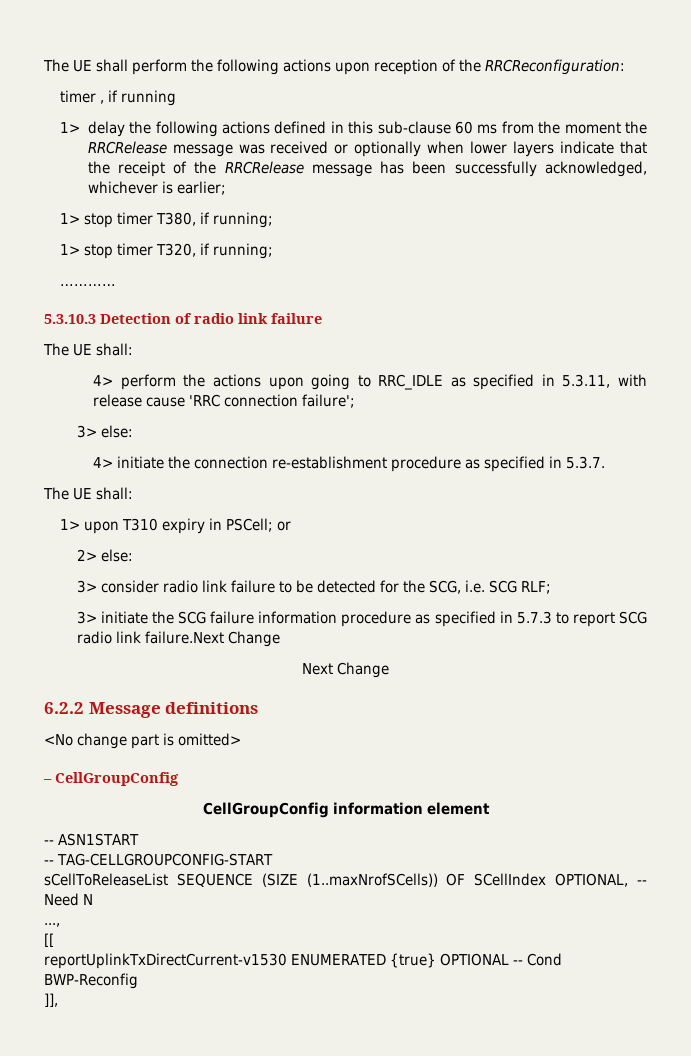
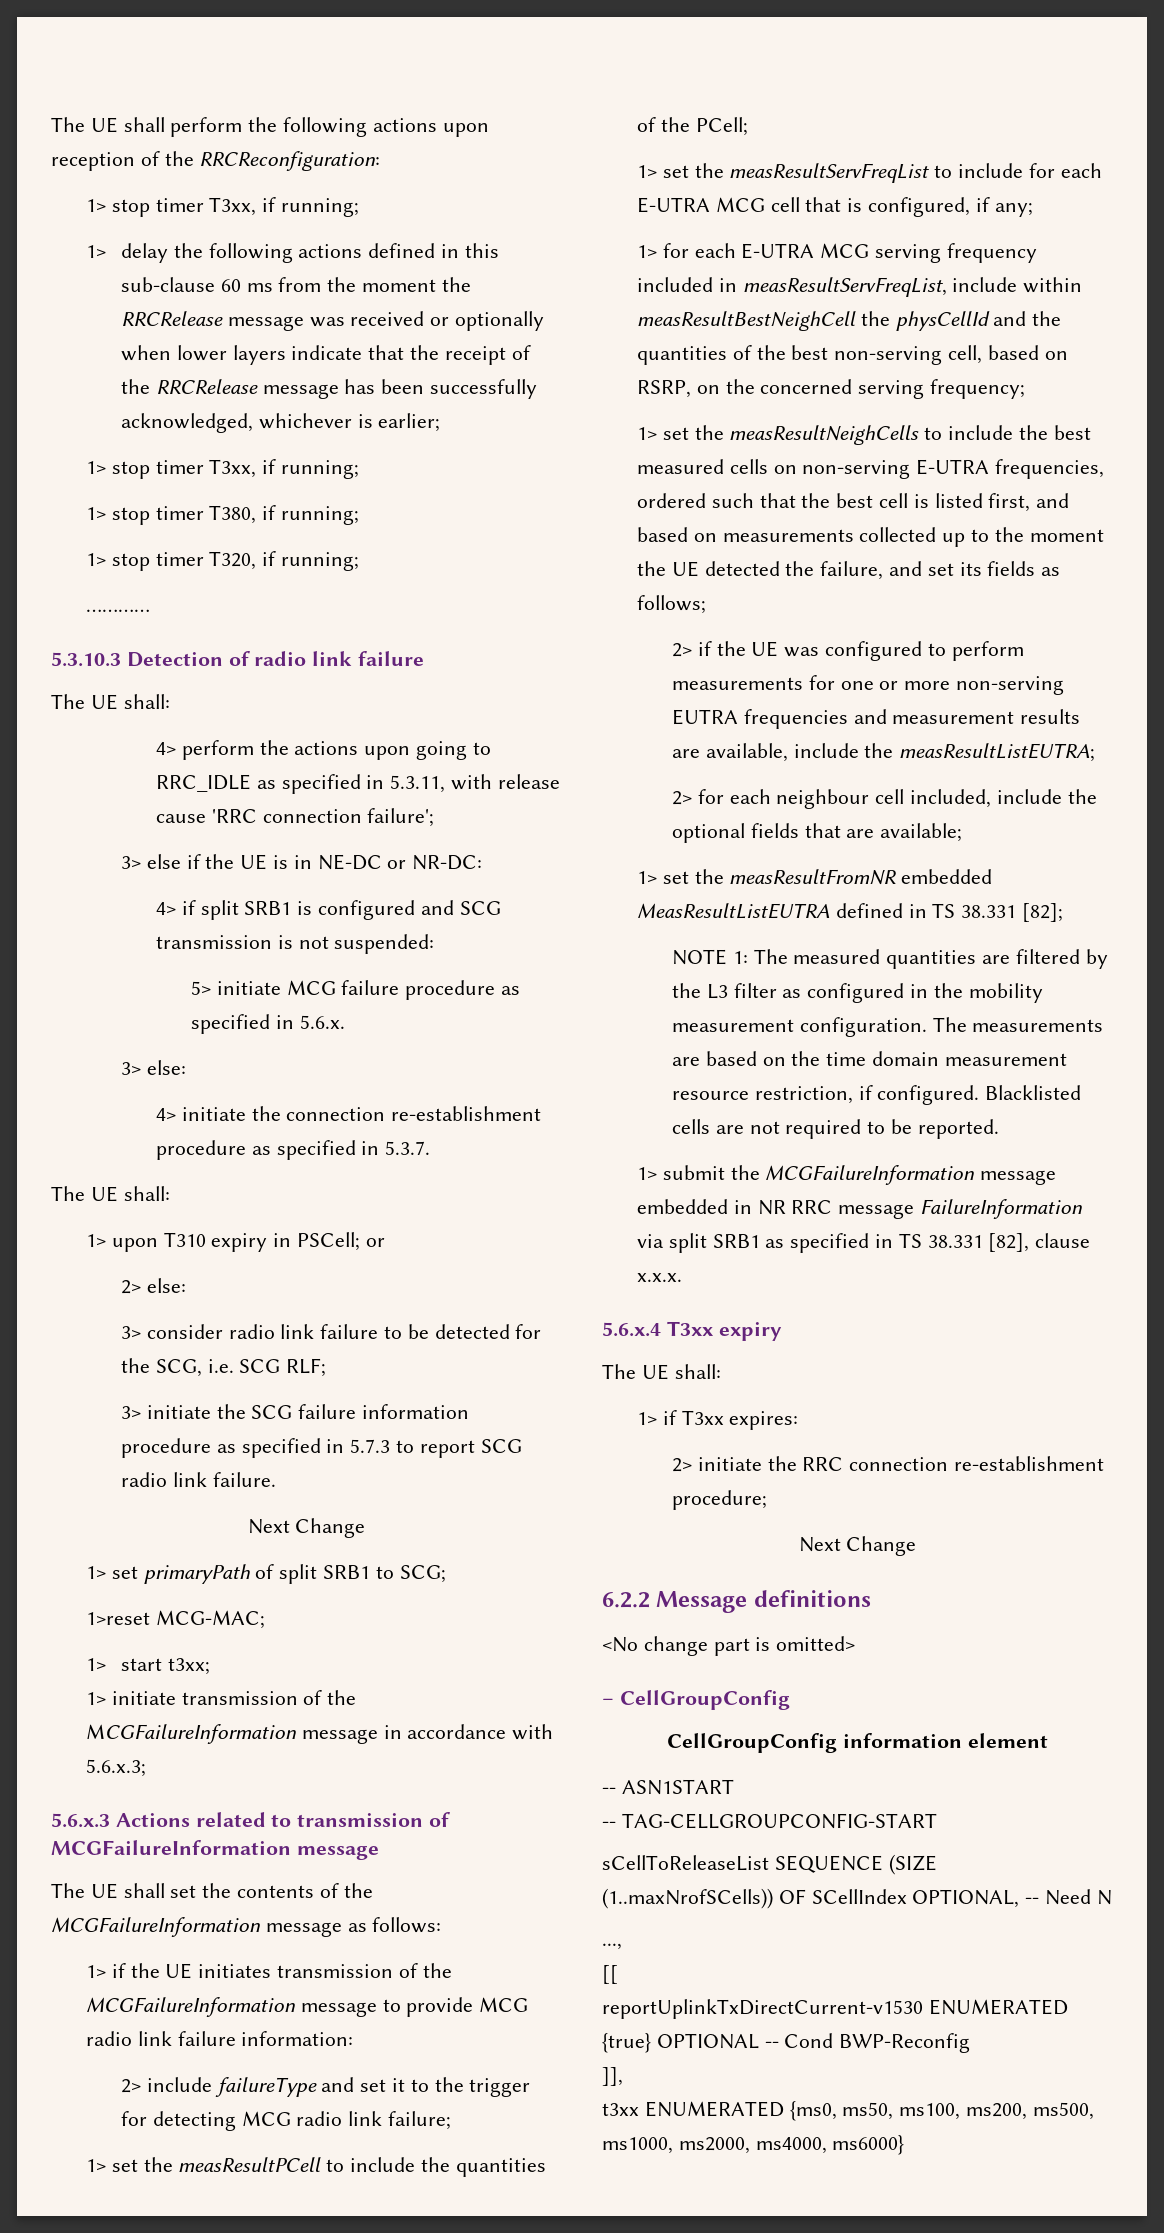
[60,90,177,106] timer , if running -> [85,197,360,217] 1> stop timer T3xx, if running;
(226, 188) none -> [85,459,360,479] // 1> stop timer T3xx, if running;
(356, 401) none -> [120,854,483,870] [155,900,501,920] [155,934,435,954] [190,980,520,1000] [190,1014,345,1034] // 3> else if the UE is in NE-DC or NR-DC: // 4> if split SRB1 is configured and SCG transmission is not suspended: // 5> initiate MCG failure procedure as specified in 5.6.x.
[144,631,280,647] failure.Next Change -> [212,1472,276,1487] [247,1518,366,1538] [85,1564,446,1584] [85,1610,265,1629] [85,1658,210,1675] [85,1690,357,1705] [85,1724,554,1744] [85,1759,146,1777] [51,1812,451,1828] [51,1840,379,1860] [51,1883,373,1899] [51,1917,442,1937] [85,1963,452,1979] [85,1997,529,2017] [85,2031,354,2046] [120,2077,531,2097] [120,2111,451,2131] [85,2157,546,2177] [636,117,748,136] [636,163,1102,183] [636,197,1033,217] [636,243,1037,263] [636,277,1083,297] [636,311,1062,331] [636,345,1068,365] [636,379,1026,399] [636,425,1091,445] [636,459,1105,479] [636,493,1070,512] [636,527,1104,547] [636,561,1061,580] [636,595,706,614] [671,641,1024,661] [671,675,1064,695] [671,709,1081,729] [671,743,1096,762] [671,789,1097,809] [671,823,963,843] [636,869,993,885] [636,903,1064,922] [671,949,1108,969] [671,983,1043,1003] [671,1017,1104,1037] [671,1051,1067,1066] [671,1085,1082,1105] [671,1119,999,1139] [636,1165,1057,1185] [636,1199,1084,1219] [636,1233,1091,1253] [636,1273,682,1282] [602,1321,782,1341] [602,1364,721,1380] [636,1410,799,1430] [671,1456,1104,1472] [671,1490,767,1510] failure. // Next Change // 1> set primaryPath of split SRB1 to SCG; // 1>reset MCG-MAC; // 1> start t3xx; // 1> initiate transmission of the MCGFailureInformation message in accordance with 5.6.x.3; // 5.6.x.3 Actions related to transmission of MCGFailureInformation message // The UE shall set the contents of the MCGFailureInformation message as follows: // 1> if the UE initiates transmission of the MCGFailureInformation message to provide MCG radio link failure information: // 2> include failureType and set it to the trigger for detecting MCG radio link failure; // 1> set the measResultPCell to include the quantities of the PCell; // 1> set the measResultServFreqList to include for each E-UTRA MCG cell that is configured, if any; // 1> for each E-UTRA MCG serving frequency included in measResultServFreqList, include within measResultBestNeighCell the physCellId and the quantities of the best non-serving cell, based on RSRP, on the concerned serving frequency; // 1> set the measResultNeighCells to include the best measured cells on non-serving E-UTRA frequencies, ordered such that the best cell is listed first, and based on measurements collected up to the moment the UE detected the failure, and set its fields as follows; // 2> if the UE was configured to perform measurements for one or more non-serving EUTRA frequencies and measurement results are available, include the measResultListEUTRA; // 2> for each neighbour cell included, include the optional fields that are available; // 1> set the measResultFromNR embedded MeasResultListEUTRA defined in TS 38.331 [82]; // NOTE 1: The measured quantities are filtered by the L3 filter as configured in the mobility measurement configuration. The measurements are based on the time domain measurement resource restriction, if configured. Blacklisted cells are not required to be reported. // 1> submit the MCGFailureInformation message embedded in NR RRC message FailureInformation via split SRB1 as specified in TS 38.331 [82], clause x.x.x. // 5.6.x.4 T3xx expiry // The UE shall: // 1> if T3xx expires: // 2> initiate the RRC connection re-establishment procedure;
(58, 1000) none -> [602,2101,1094,2121] [602,2135,905,2155] // t3xx ENUMERATED {ms0, ms50, ms100, ms200, ms500, ms1000, ms2000, ms4000, ms6000}

